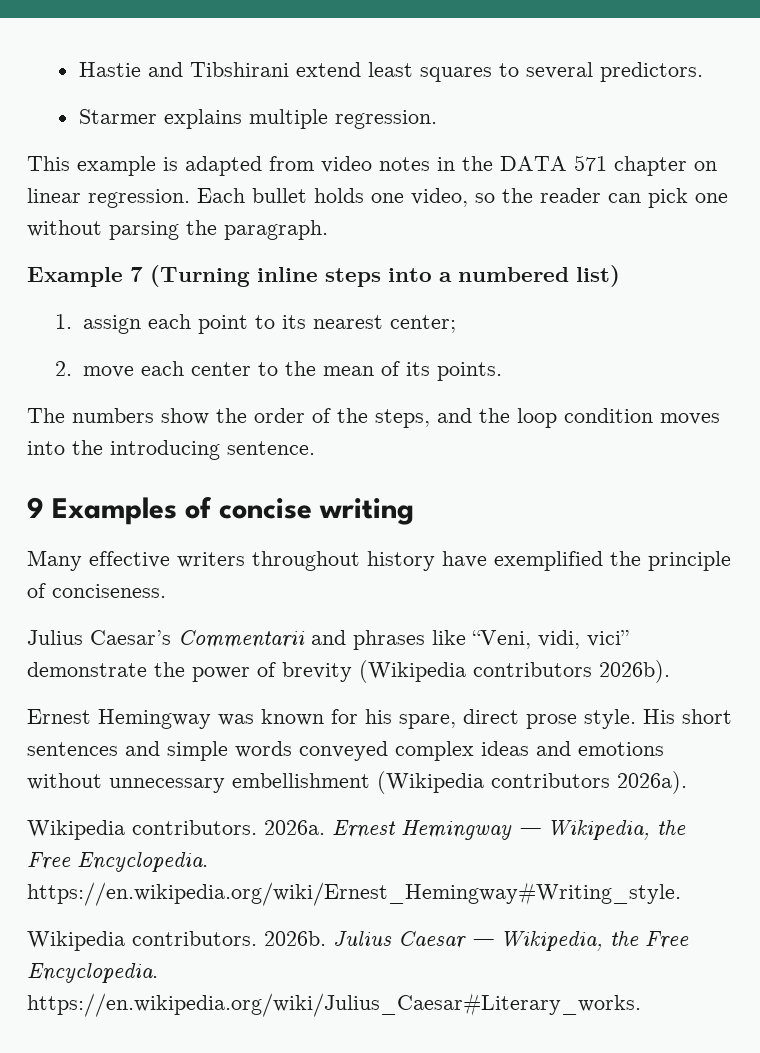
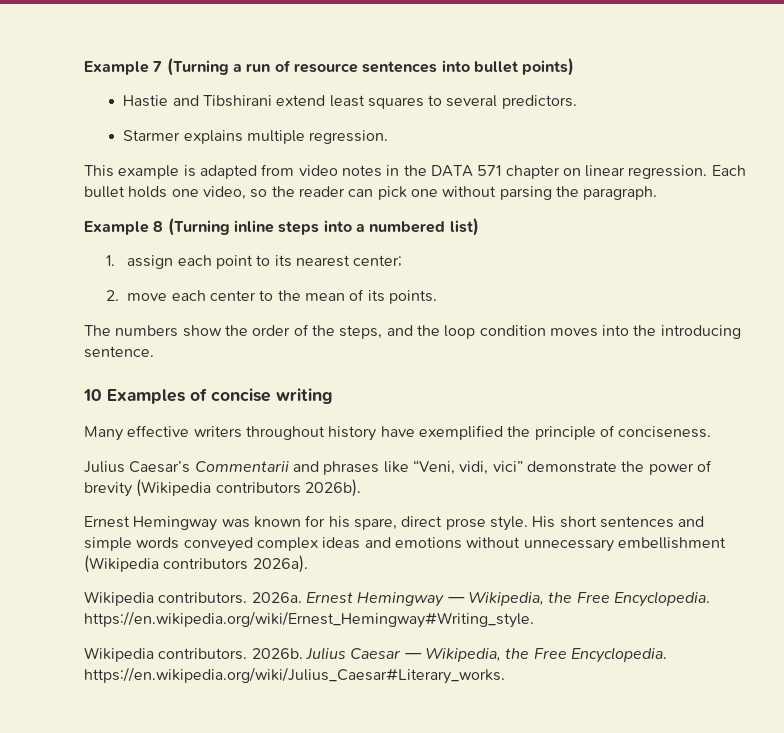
(78, 69) none -> [84,58,575,76] Example 7 (Turning a run of resource sentences into bullet points) //
[130,267,143,282] 7 -> [153,221,164,232] 8
[27,497,44,518] 9 -> [83,389,102,401] 10

